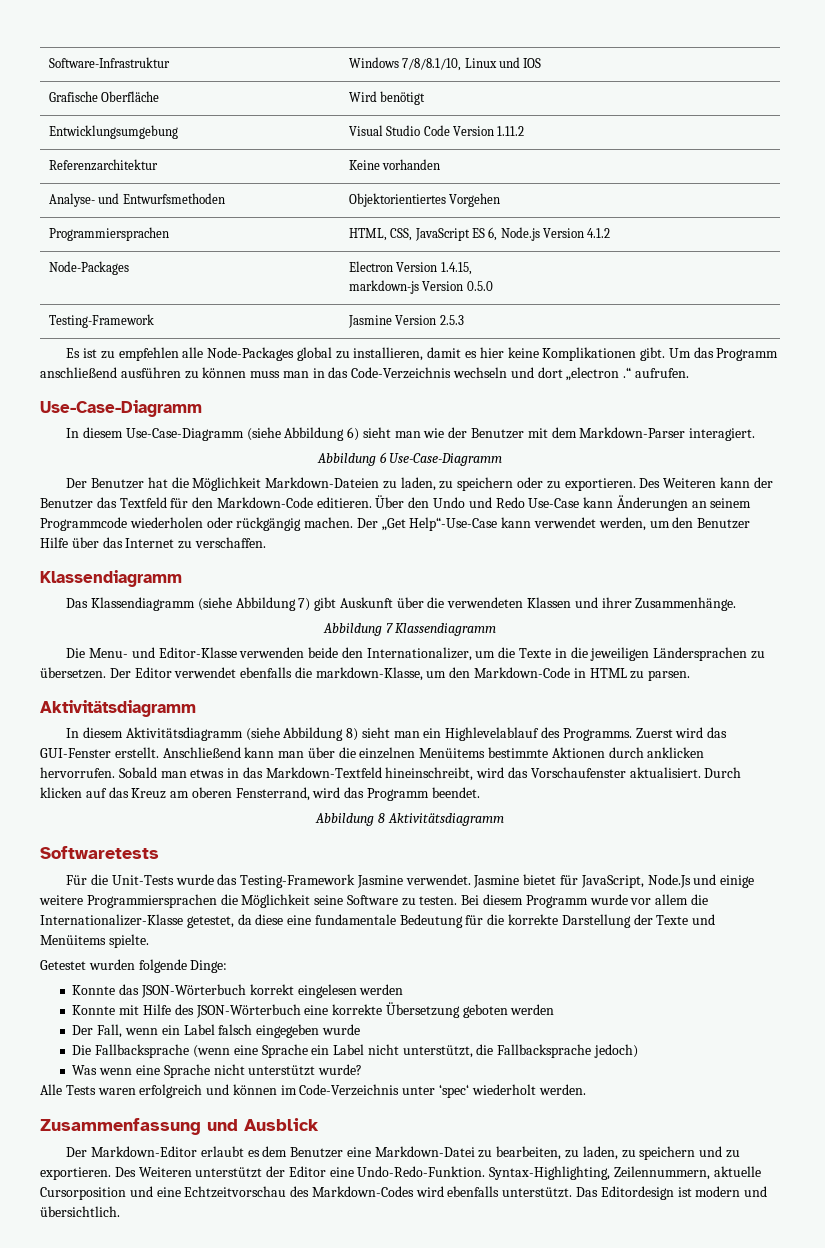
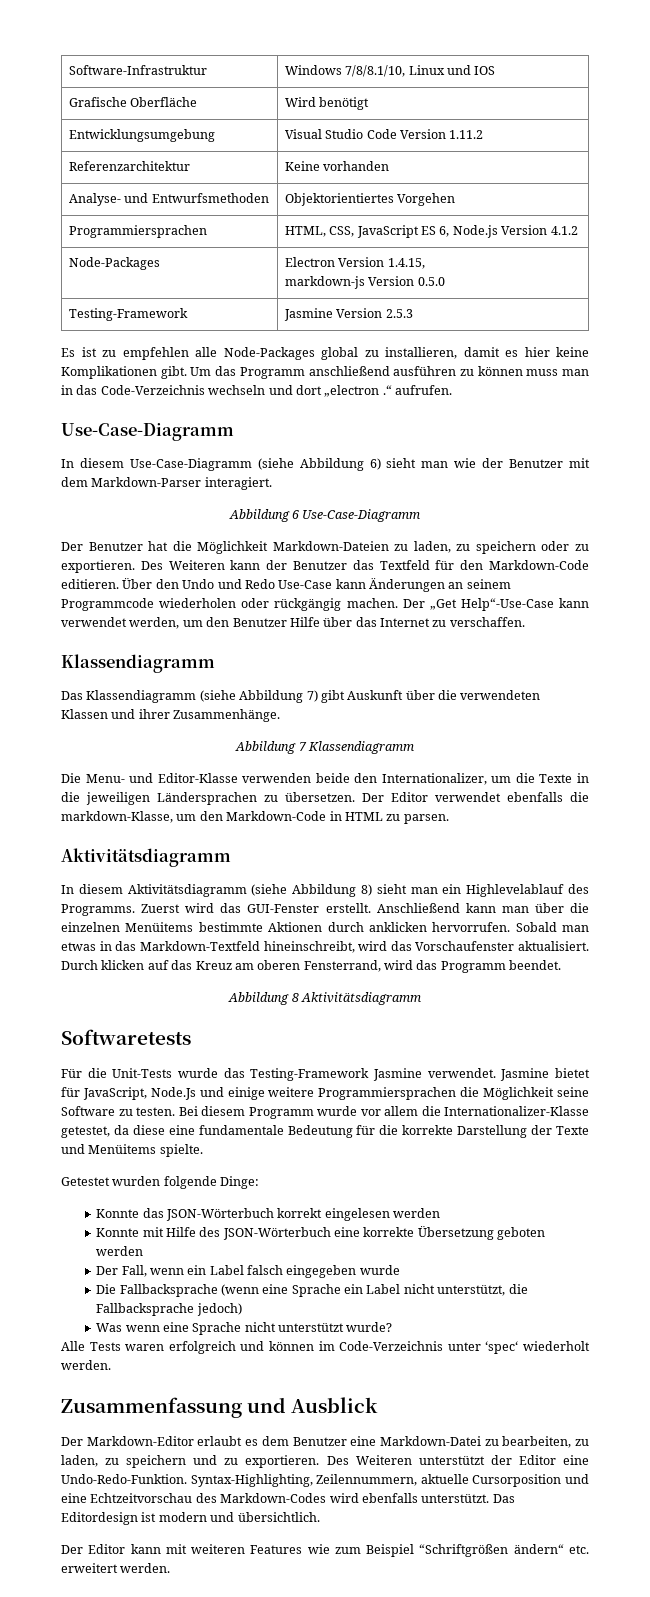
(120, 1211) none -> [61,1544,589,1557] [61,1563,171,1573] // Der Editor kann mit weiteren Features wie zum Beispiel “Schriftgrößen ändern“ etc. erweitert werden.

